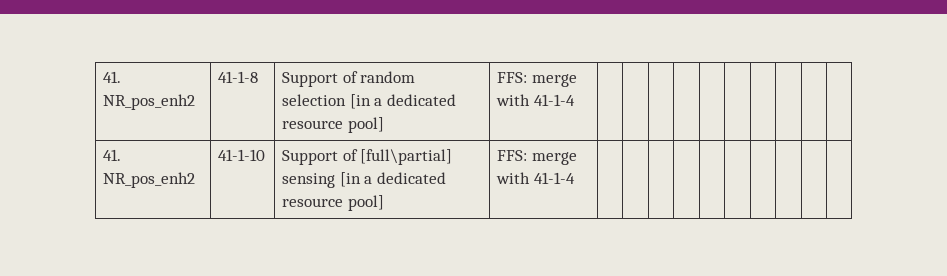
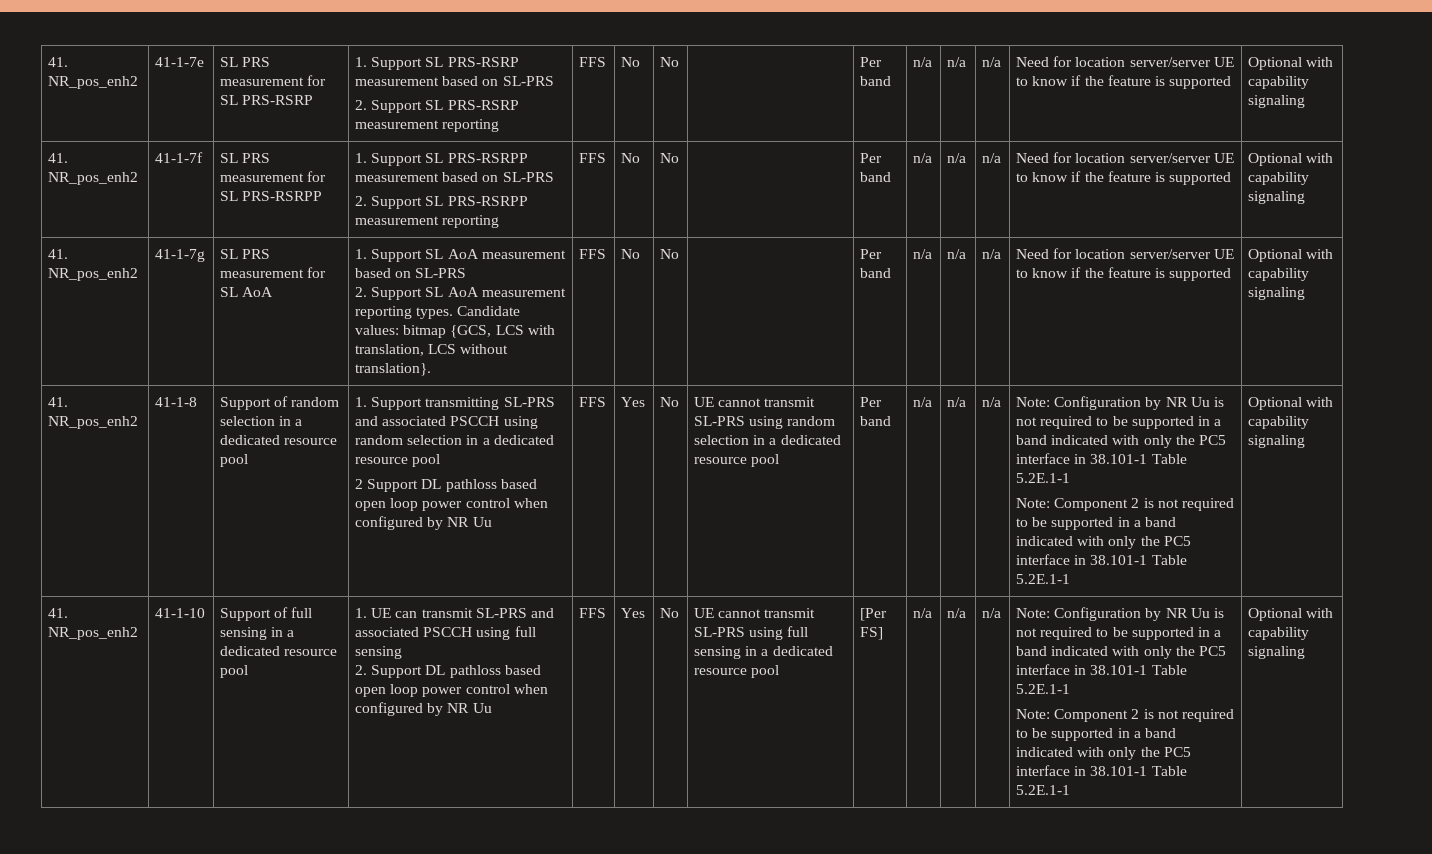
[102,71,121,83] [102,94,195,110] 41. NR_pos_enh2 -> [48,57,69,67] [48,76,139,89] [155,57,205,67] [220,57,271,67] [220,75,327,86] [220,95,314,105] [355,57,519,70] [355,76,554,86] [355,100,519,113] [355,119,500,132] [579,57,607,67] [621,57,641,67] [660,57,680,67] [860,57,883,67] [860,76,892,86] [913,57,933,67] [947,57,967,67] [982,57,1002,67] [1016,56,1234,67] [1016,75,1232,89] [1248,57,1334,70] [1248,76,1310,89] [1248,95,1306,108] [48,153,69,163] [48,172,139,185] [155,152,204,163] [220,153,271,163] [220,171,327,182] [220,191,323,201] [355,153,528,166] [355,172,554,182] [355,196,528,209] [355,215,500,228] [579,153,607,163] [621,153,641,163] [660,153,680,163] [860,153,883,163] [860,172,892,182] [913,153,933,163] [947,153,967,163] [982,153,1002,163] [1016,152,1234,163] [1016,171,1232,185] [1248,153,1334,166] [1248,172,1310,185] [1248,191,1306,204] [48,249,69,259] [48,268,139,281] [155,249,206,262] [220,249,271,259] [220,267,327,278] [220,287,274,297] [355,249,566,262] [355,268,467,278] [355,287,566,300] [355,306,521,319] [355,325,555,338] [355,344,509,356] [355,363,432,376] [579,249,607,259] [621,249,641,259] [660,249,680,259] [860,249,883,259] [860,268,892,278] [913,249,933,259] [947,249,967,259] [982,249,1002,259] [1016,248,1234,259] [1016,267,1232,281] [1248,249,1334,262] [1248,268,1310,281] [1248,287,1306,300] [48,397,69,407] [48,416,139,429] 41. NR_pos_enh2 | 41-1-7e | SL PRS measurement for SL PRS-RSRP | 1. Support SL PRS-RSRP measurement based on SL-PRS // 2. Support SL PRS-RSRP measurement reporting | FFS | No | No | | Per band | n/a | n/a | n/a | Need for location server/server UE to know if the feature is supported | Optional with capability signaling // 41. NR_pos_enh2 | 41-1-7f | SL PRS measurement for SL PRS-RSRPP | 1. Support SL PRS-RSRPP measurement based on SL-PRS // 2. Support SL PRS-RSRPP measurement reporting | FFS | No | No | | Per band | n/a | n/a | n/a | Need for location server/server UE to know if the feature is supported | Optional with capability signaling // 41. NR_pos_enh2 | 41-1-7g | SL PRS measurement for SL AoA | 1. Support SL AoA measurement based on SL-PRS // 2. Support SL AoA measurement reporting types. Candidate values: bitmap {GCS, LCS with translation, LCS without translation}. | FFS | No | No | | Per band | n/a | n/a | n/a | Need for location server/server UE to know if the feature is supported | Optional with capability signaling // 41. NR_pos_enh2
[349,94,456,109] [281,117,384,133] [496,72,577,87] [495,94,575,106] [in a dedicated resource pool] | FFS: merge with 41-1-4 | | | | | | | | | | -> [279,416,303,426] [220,435,338,445] [220,454,249,467] [355,397,555,410] [355,416,538,429] [355,435,554,445] [355,454,441,467] [355,479,537,492] [355,498,548,511] [355,516,492,530] [579,397,607,407] [621,397,646,407] [660,397,680,407] [694,397,816,407] [694,416,836,429] [694,435,841,445] [694,454,780,467] [860,397,883,407] [860,416,892,426] [913,397,933,407] [947,397,967,407] [982,397,1002,407] [1016,396,1224,410] [1016,416,1222,429] [1016,435,1226,448] [1016,453,1187,464] [1016,473,1071,483] [1016,498,1234,511] [1016,517,1176,530] [1016,536,1191,549] [1016,554,1187,565] [1016,574,1071,584] [1248,397,1334,410] [1248,416,1310,429] [1248,435,1306,448] in a dedicated resource pool | 1. Support transmitting SL-PRS and associated PSCCH using random selection in a dedicated resource pool // 2 Support DL pathloss based open loop power control when configured by NR Uu | FFS | Yes | No | UE cannot transmit SL-PRS using random selection in a dedicated resource pool | Per band | n/a | n/a | n/a | Note: Configuration by NR Uu is not required to be supported in a band indicated with only the PC5 interface in 38.101-1 Table 5.2E.1-1 // Note: Component 2 is not required to be supported in a band indicated with only the PC5 interface in 38.101-1 Table 5.2E.1-1 | Optional with capability signaling
[360,149,453,165] [281,172,446,188] [281,195,384,211] [496,150,577,165] [495,172,575,184] [full\partial] sensing [in a dedicated resource pool] | FFS: merge with 41-1-4 | | | | | | | | | | -> [291,607,313,618] [220,627,295,640] [220,646,338,656] [220,665,249,678] [355,608,554,618] [355,626,536,640] [355,646,403,659] [355,665,541,678] [355,684,548,697] [355,702,492,716] [579,608,607,618] [621,608,646,618] [660,608,680,618] [694,608,816,618] [694,626,809,640] [694,646,833,659] [694,665,780,678] [860,608,888,621] [860,627,884,640] [913,608,933,618] [947,608,967,618] [982,608,1002,618] [1016,607,1224,621] [1016,627,1222,640] [1016,646,1226,659] [1016,664,1187,675] [1016,684,1071,694] [1016,709,1234,722] [1016,728,1176,741] [1016,747,1191,760] [1016,765,1187,776] [1016,785,1071,795] [1248,608,1334,621] [1248,627,1310,640] [1248,646,1306,659] full sensing in a dedicated resource pool | 1. UE can transmit SL-PRS and associated PSCCH using full sensing // 2. Support DL pathloss based open loop power control when configured by NR Uu | FFS | Yes | No | UE cannot transmit SL-PRS using full sensing in a dedicated resource pool | [Per FS] | n/a | n/a | n/a | Note: Configuration by NR Uu is not required to be supported in a band indicated with only the PC5 interface in 38.101-1 Table 5.2E.1-1 // Note: Component 2 is not required to be supported in a band indicated with only the PC5 interface in 38.101-1 Table 5.2E.1-1 | Optional with capability signaling

